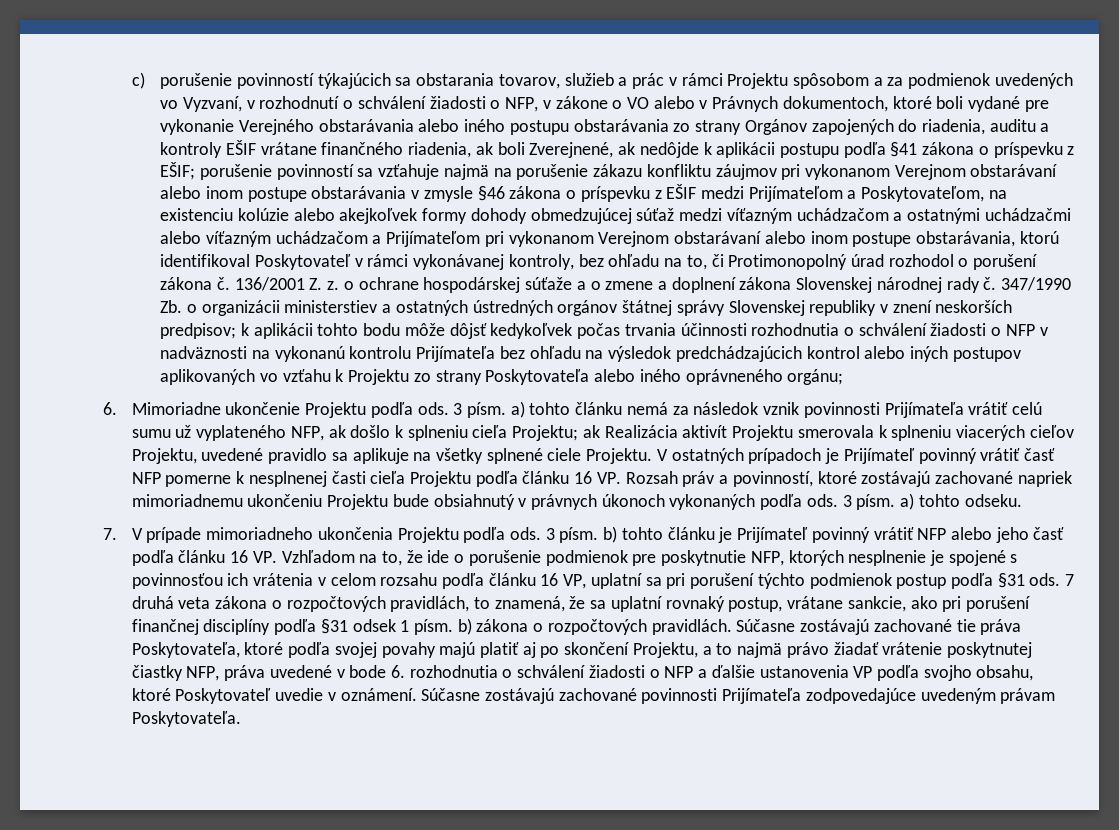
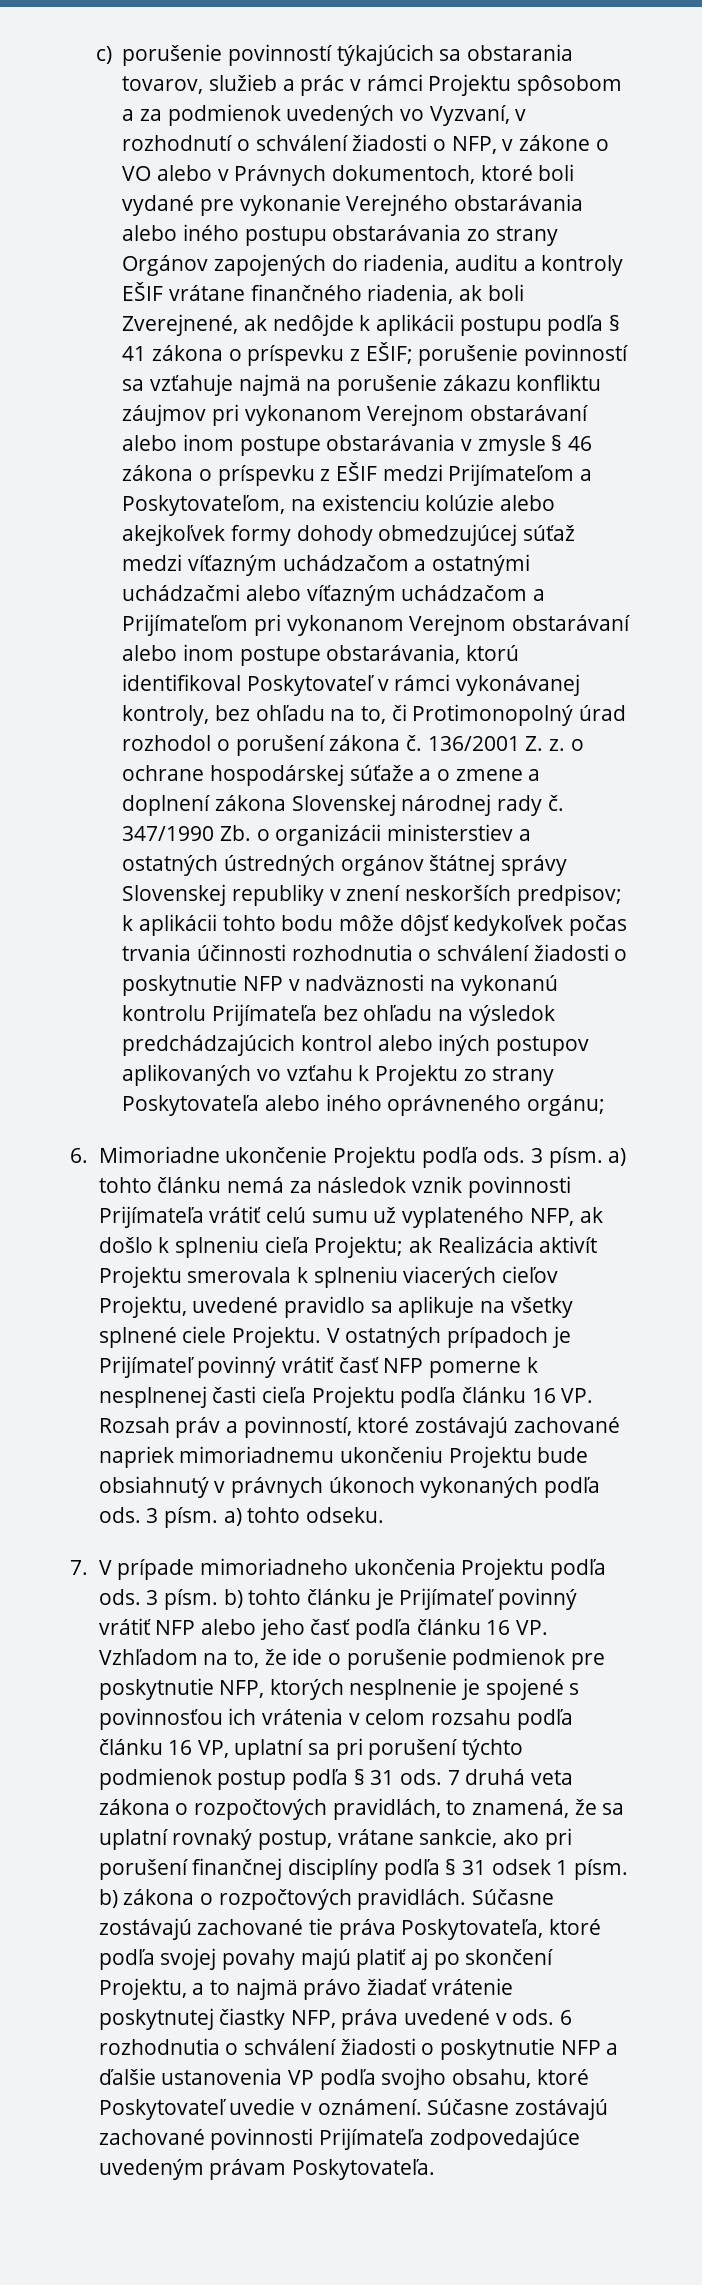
[890,142,918,157] §41 -> [608,315,620,331] [122,346,147,361] § 41
[477,186,505,201] §46 -> [551,435,592,451] § 46
(1002, 331) none -> [122,974,238,996] poskytnutie
[997,573,1025,588] §31 -> [353,1769,395,1785] § 31
[320,619,348,634] §31 -> [445,1859,486,1875] § 31
[349,665,660,678] bode 6. rozhodnutia o schválení žiadosti o -> [512,2009,573,2025] [98,2038,555,2060] ods. 6 rozhodnutia o schválení žiadosti o poskytnutie

